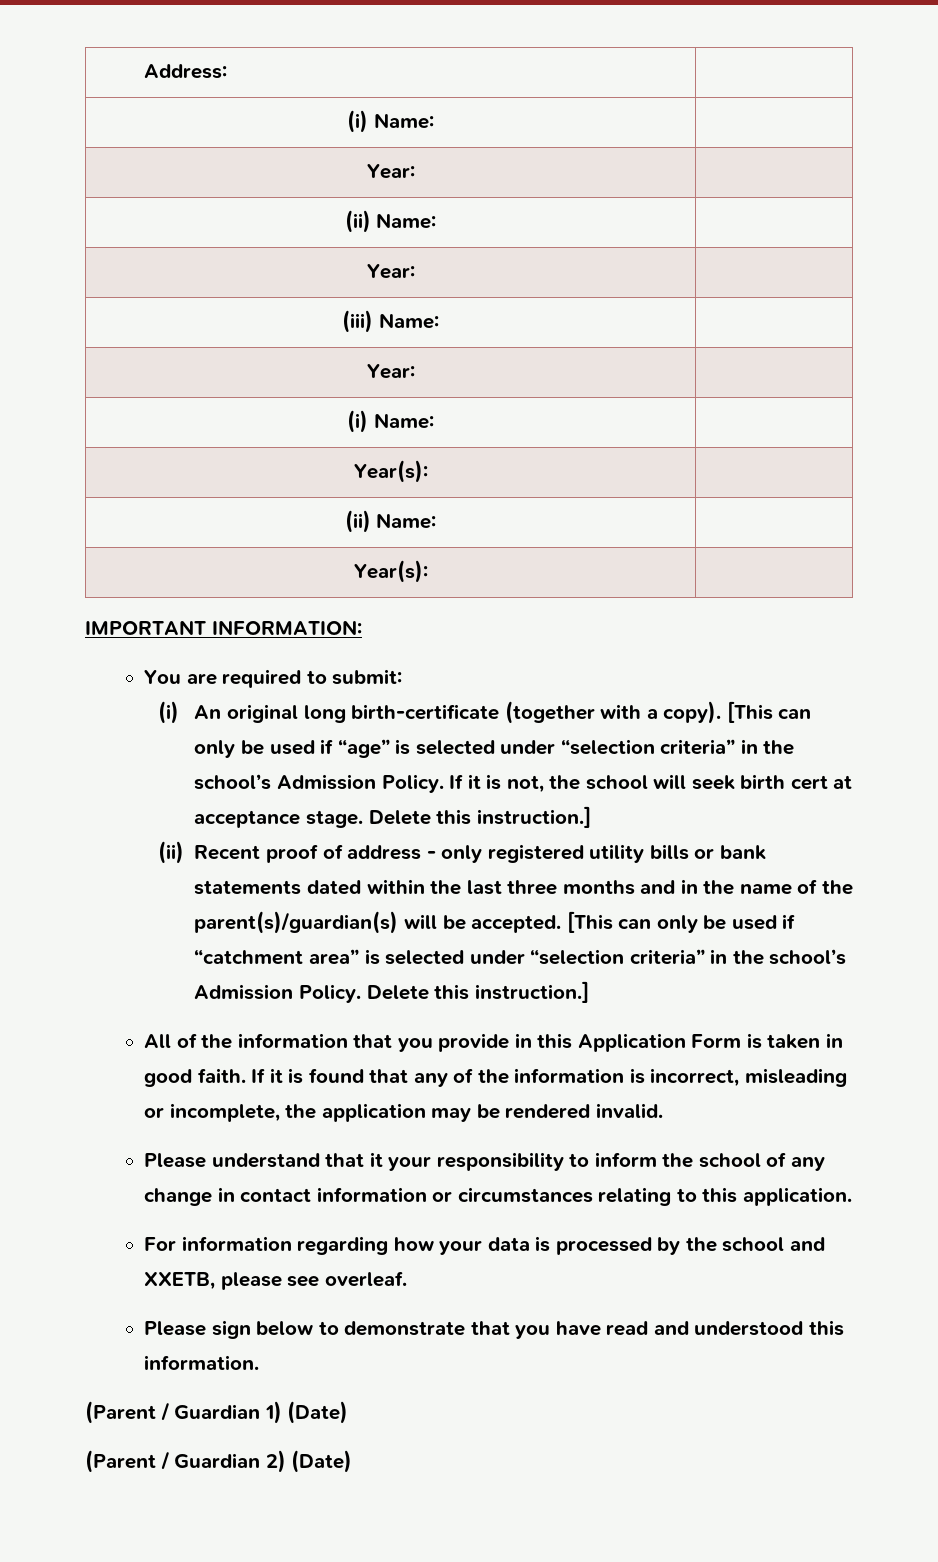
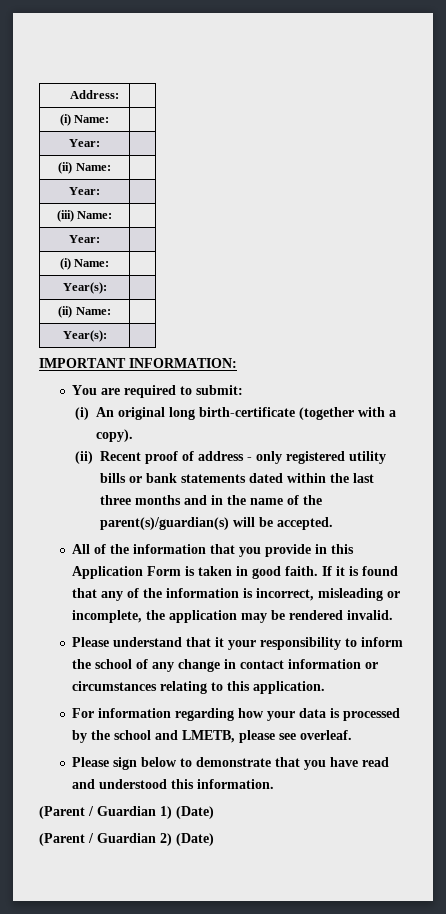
[726,701,812,723] [194,739,795,758] [194,774,853,793] [194,806,591,828] [This can only be used if “age” is selected under “selection criteria” in the school’s Admission Policy. If it is not, the school will seek birth cert at acceptance stage. Delete this instruction.] -> (133, 435) none
[566,911,796,933] [194,949,847,965] [194,981,589,1003] [This can only be used if “catchment area” is selected under “selection criteria” in the school’s Admission Policy. Delete this instruction.] -> (333, 523) none
[144,1272,216,1290] XXETB, -> [182,730,236,743] LMETB,

